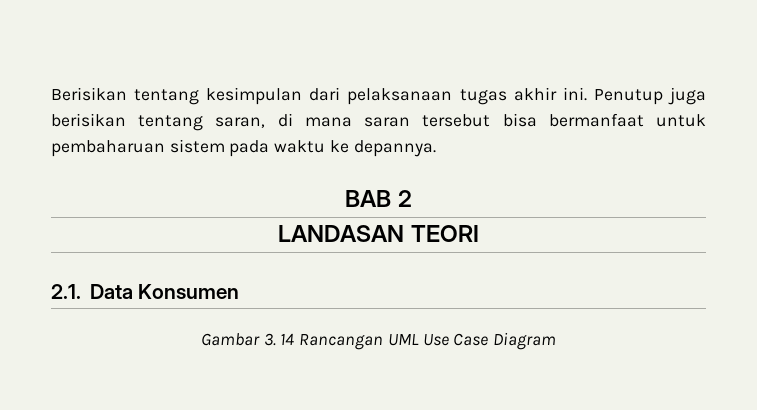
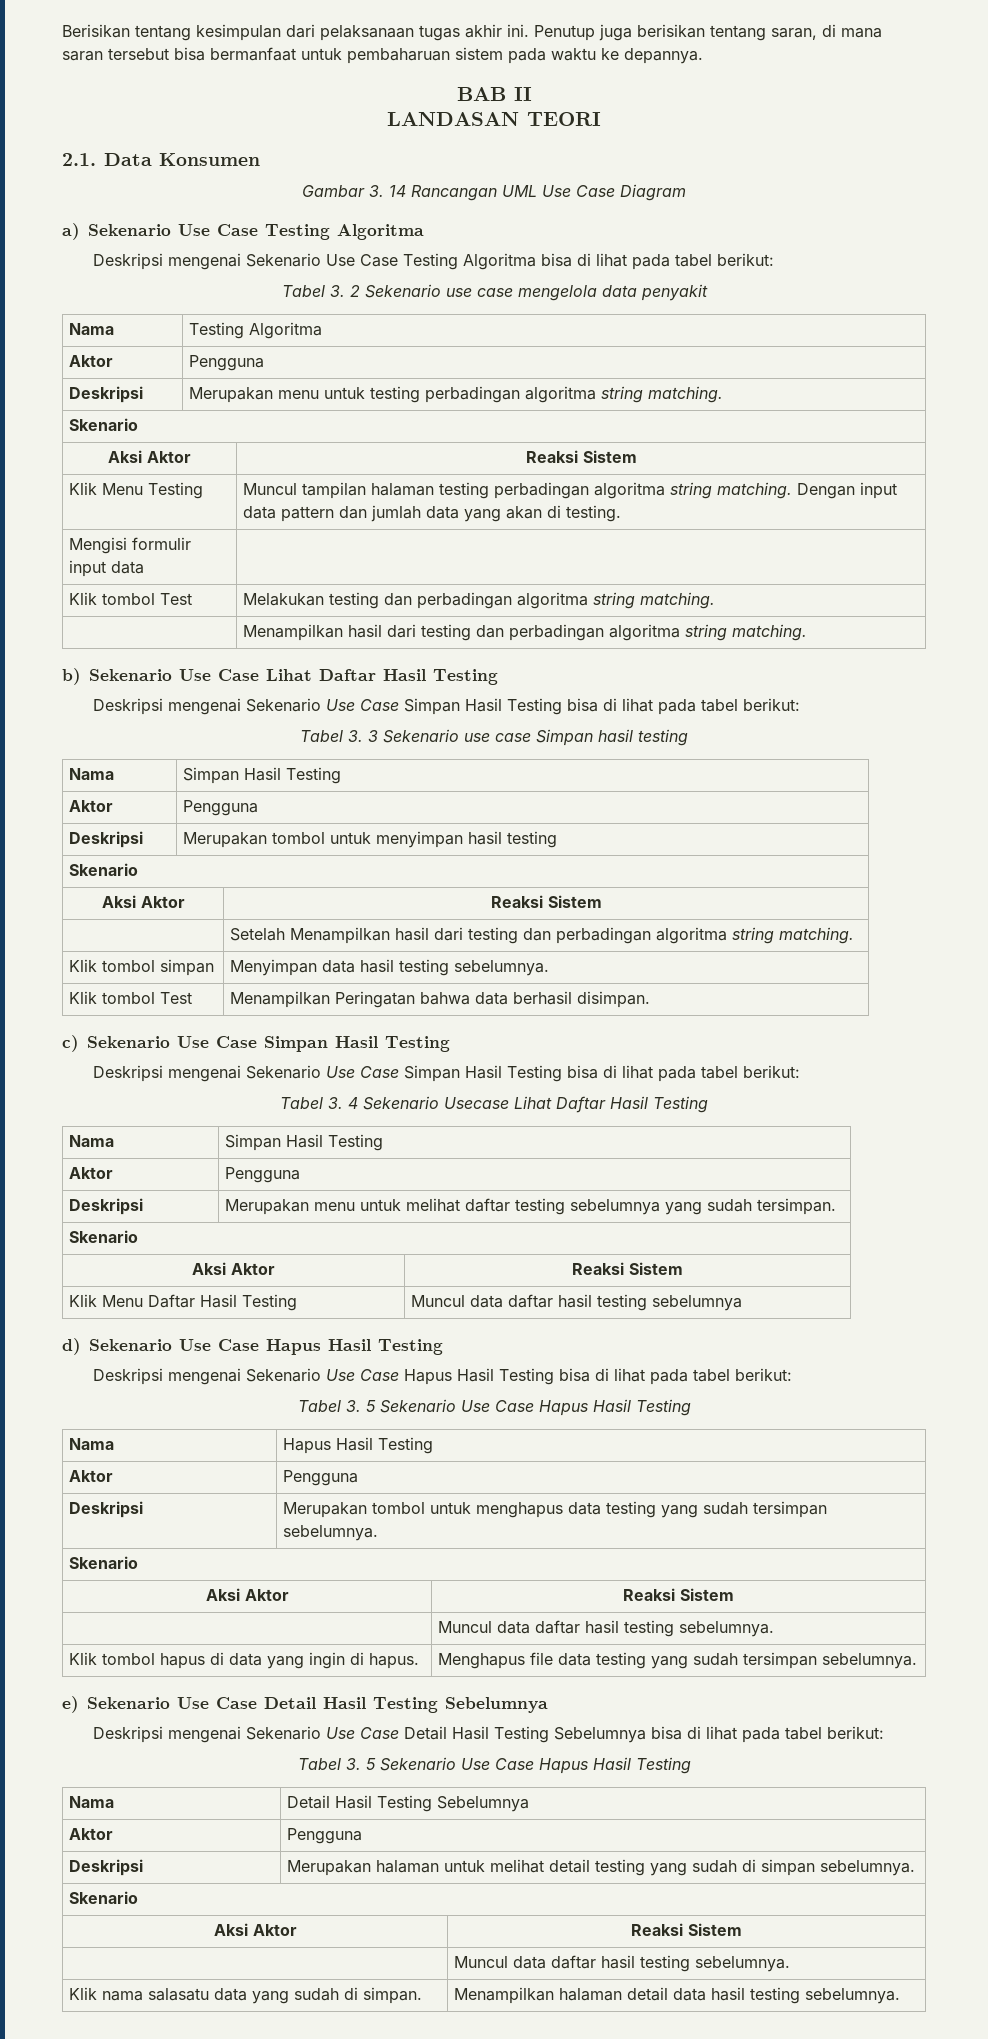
[397,190,412,207] 2 -> [513,87,532,101] II
(557, 341) none -> [62,223,424,240] [93,253,775,270] [281,284,708,301] [69,323,115,335] [189,322,323,339] [69,355,114,367] [189,355,265,371] [69,386,144,403] [189,386,724,403] [69,418,139,431] [108,450,191,463] [525,450,637,463] [69,482,204,499] [243,482,898,499] [243,505,622,522] [69,537,192,554] [69,560,145,577] [69,592,193,605] [243,592,716,609] [243,624,808,641] [62,668,498,685] [93,698,801,715] [300,729,688,746] [69,768,115,780] [183,767,342,784] [69,800,114,812] [183,800,259,816] [69,831,144,848] [183,831,558,848] [69,863,139,876] [101,895,185,908] [490,895,602,908] [230,927,855,944] [69,959,215,976] [230,959,550,976] [69,991,193,1004] [230,991,651,1008] [62,1035,450,1052] [93,1065,801,1082] [280,1096,708,1113] [69,1135,115,1147] [225,1134,384,1151] [69,1167,114,1179] [225,1167,301,1183] [69,1198,144,1215] [225,1198,837,1215] [69,1230,139,1243] [192,1262,275,1275] [572,1262,683,1275] [69,1294,298,1311] [411,1294,743,1311] [62,1338,443,1355] [93,1368,793,1385] [297,1399,691,1416] [69,1438,115,1450] [283,1437,434,1454] [69,1470,114,1482] [283,1470,359,1486] [69,1501,144,1518] [283,1501,828,1518] [283,1525,379,1541] [69,1556,139,1569] [205,1588,289,1601] [623,1588,734,1601] [438,1620,775,1637] [69,1652,420,1669] [438,1652,918,1669] [62,1696,548,1713] [93,1726,885,1743] [297,1757,691,1774] [69,1796,115,1808] [287,1795,530,1812] [69,1828,114,1840] [287,1828,363,1844] [69,1859,144,1876] [287,1859,916,1876] [69,1891,139,1904] [213,1923,297,1936] [631,1923,742,1936] [454,1955,791,1972] [69,1987,423,2004] [454,1987,901,2004] // a) Sekenario Use Case Testing Algoritma // Deskripsi mengenai Sekenario Use Case Testing Algoritma bisa di lihat pada tabel berikut: // Tabel 3. 2 Sekenario use case mengelola data penyakit // Nama | Testing Algoritma // Aktor | Pengguna // Deskripsi | Merupakan menu untuk testing perbadingan algoritma string matching. // Skenario // Aksi Aktor | Reaksi Sistem // Klik Menu Testing | Muncul tampilan halaman testing perbadingan algoritma string matching. Dengan input data pattern dan jumlah data yang akan di testing. // Mengisi formulir input data | // Klik tombol Test | Melakukan testing dan perbadingan algoritma string matching. // | Menampilkan hasil dari testing dan perbadingan algoritma string matching. // b) Sekenario Use Case Lihat Daftar Hasil Testing // Deskripsi mengenai Sekenario Use Case Simpan Hasil Testing bisa di lihat pada tabel berikut: // Tabel 3. 3 Sekenario use case Simpan hasil testing // Nama | Simpan Hasil Testing // Aktor | Pengguna // Deskripsi | Merupakan tombol untuk menyimpan hasil testing // Skenario // Aksi Aktor | Reaksi Sistem // | Setelah Menampilkan hasil dari testing dan perbadingan algoritma string matching. // Klik tombol simpan | Menyimpan data hasil testing sebelumnya. // Klik tombol Test | Menampilkan Peringatan bahwa data berhasil disimpan. // c) Sekenario Use Case Simpan Hasil Testing // Deskripsi mengenai Sekenario Use Case Simpan Hasil Testing bisa di lihat pada tabel berikut: // Tabel 3. 4 Sekenario Usecase Lihat Daftar Hasil Testing // Nama | Simpan Hasil Testing // Aktor | Pengguna // Deskripsi | Merupakan menu untuk melihat daftar testing sebelumnya yang sudah tersimpan. // Skenario // Aksi Aktor | Reaksi Sistem // Klik Menu Daftar Hasil Testing | Muncul data daftar hasil testing sebelumnya // d) Sekenario Use Case Hapus Hasil Testing // Deskripsi mengenai Sekenario Use Case Hapus Hasil Testing bisa di lihat pada tabel berikut: // Tabel 3. 5 Sekenario Use Case Hapus Hasil Testing // Nama | Hapus Hasil Testing // Aktor | Pengguna // Deskripsi | Merupakan tombol untuk menghapus data testing yang sudah tersimpan sebelumnya. // Skenario // Aksi Aktor | Reaksi Sistem // | Muncul data daftar hasil testing sebelumnya. // Klik tombol hapus di data yang ingin di hapus. | Menghapus file data testing yang sudah tersimpan sebelumnya. // e) Sekenario Use Case Detail Hasil Testing Sebelumnya // Deskripsi mengenai Sekenario Use Case Detail Hasil Testing Sebelumnya bisa di lihat pada tabel berikut: // Tabel 3. 5 Sekenario Use Case Hapus Hasil Testing // Nama | Detail Hasil Testing Sebelumnya // Aktor | Pengguna // Deskripsi | Merupakan halaman untuk melihat detail testing yang sudah di simpan sebelumnya. // Skenario // Aksi Aktor | Reaksi Sistem // | Muncul data daftar hasil testing sebelumnya. // Klik nama salasatu data yang sudah di simpan. | Menampilkan halaman detail data hasil testing sebelumnya.

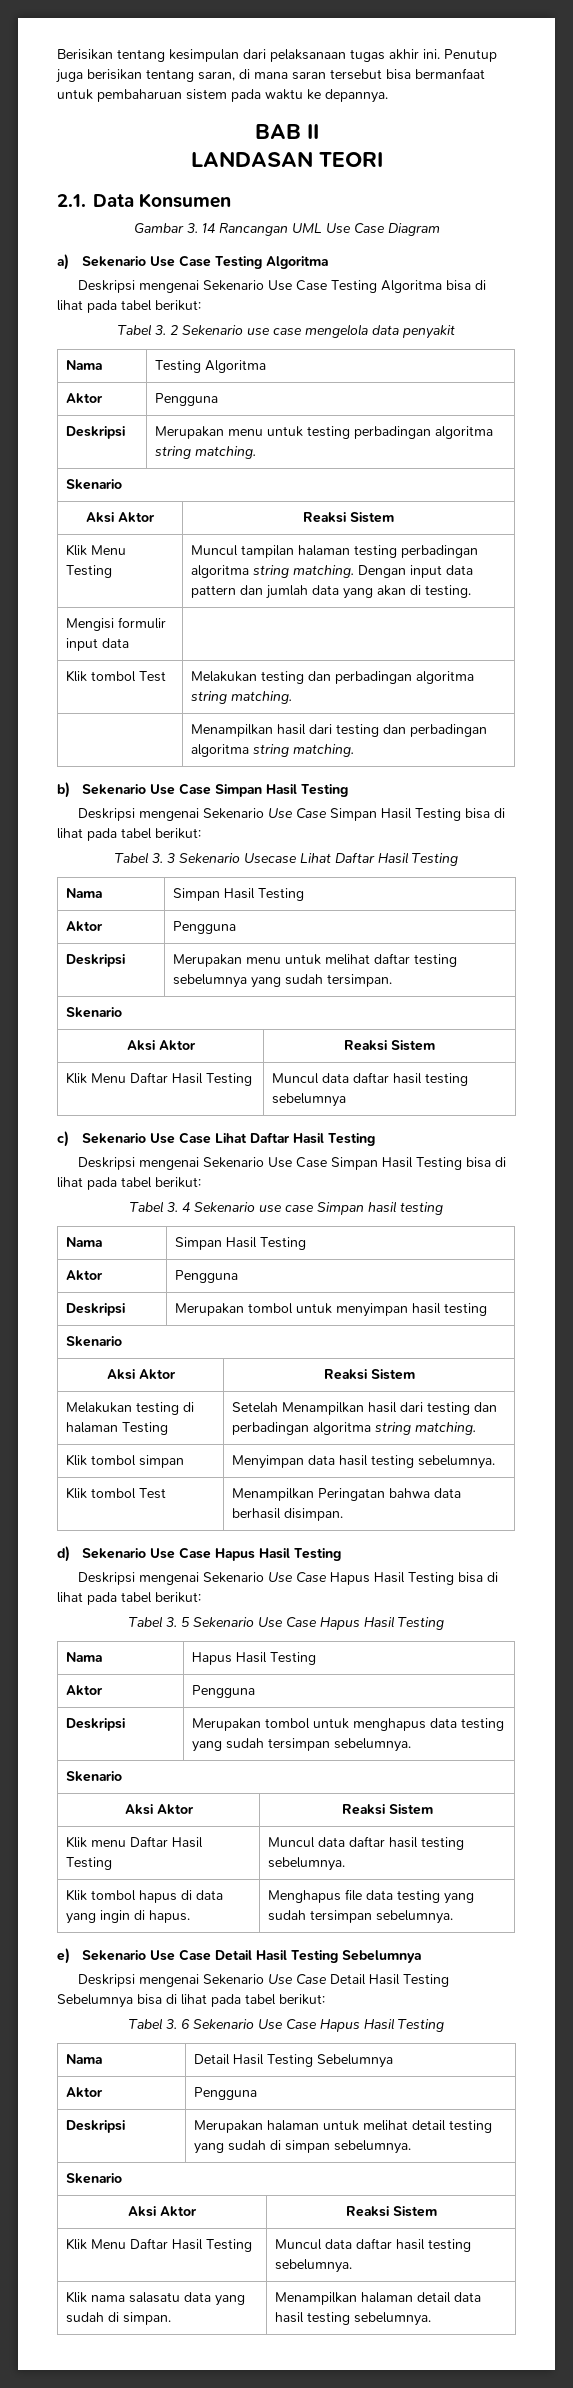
[266,669,376,681] Lihat Daftar -> [214,784,262,797] Simpan
[464,729,688,746] [69,768,115,780] [183,767,342,784] [69,800,114,812] [183,800,259,816] [69,831,144,848] [183,831,558,848] [69,863,139,876] [101,895,185,908] [490,895,602,908] [230,927,855,944] [69,959,215,976] [230,959,550,976] [69,991,193,1004] [230,991,651,1008] [62,1035,450,1052] [93,1065,801,1082] [280,1096,439,1110] use case Simpan hasil testing // Nama | Simpan Hasil Testing // Aktor | Pengguna // Deskripsi | Merupakan tombol untuk menyimpan hasil testing // Skenario // Aksi Aktor | Reaksi Sistem // | Setelah Menampilkan hasil dari testing dan perbadingan algoritma string matching. // Klik tombol simpan | Menyimpan data hasil testing sebelumnya. // Klik tombol Test | Menampilkan Peringatan bahwa data berhasil disimpan. // c) Sekenario Use Case Simpan Hasil Testing // Deskripsi mengenai Sekenario Use Case Simpan Hasil Testing bisa di lihat pada tabel berikut: // Tabel 3. 4 Sekenario -> (240, 858) none
(743, 1303) none -> [57,1131,375,1147] [78,1157,507,1170] [57,1177,201,1190] [130,1201,443,1215] [66,1237,103,1247] [175,1237,307,1250] [66,1270,104,1281] [175,1270,239,1283] [66,1303,126,1316] [175,1303,488,1317] [66,1336,123,1347] [106,1369,176,1380] [323,1369,415,1380] [66,1402,195,1415] [66,1422,169,1435] [232,1402,498,1415] [232,1422,477,1435] [66,1454,185,1468] [232,1455,496,1469] [66,1487,167,1499] [232,1488,462,1501] [232,1508,344,1521] // c) Sekenario Use Case Lihat Daftar Hasil Testing // Deskripsi mengenai Sekenario Use Case Simpan Hasil Testing bisa di lihat pada tabel berikut: // Tabel 3. 4 Sekenario use case Simpan hasil testing // Nama | Simpan Hasil Testing // Aktor | Pengguna // Deskripsi | Merupakan tombol untuk menyimpan hasil testing // Skenario // Aksi Aktor | Reaksi Sistem // Melakukan testing di halaman Testing | Setelah Menampilkan hasil dari testing dan perbadingan algoritma string matching. // Klik tombol simpan | Menyimpan data hasil testing sebelumnya. // Klik tombol Test | Menampilkan Peringatan bahwa data berhasil disimpan.
(734, 1594) none -> [66,1836,204,1848] [66,1857,113,1870] Klik menu Daftar Hasil Testing
[365,1758,376,1770] 5 -> [181,2019,190,2029] 6
(742, 1929) none -> [66,2238,253,2252] Klik Menu Daftar Hasil Testing

